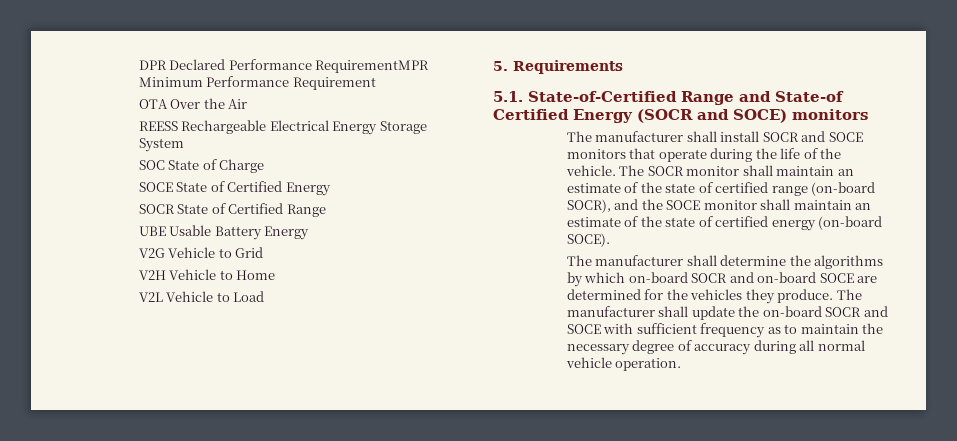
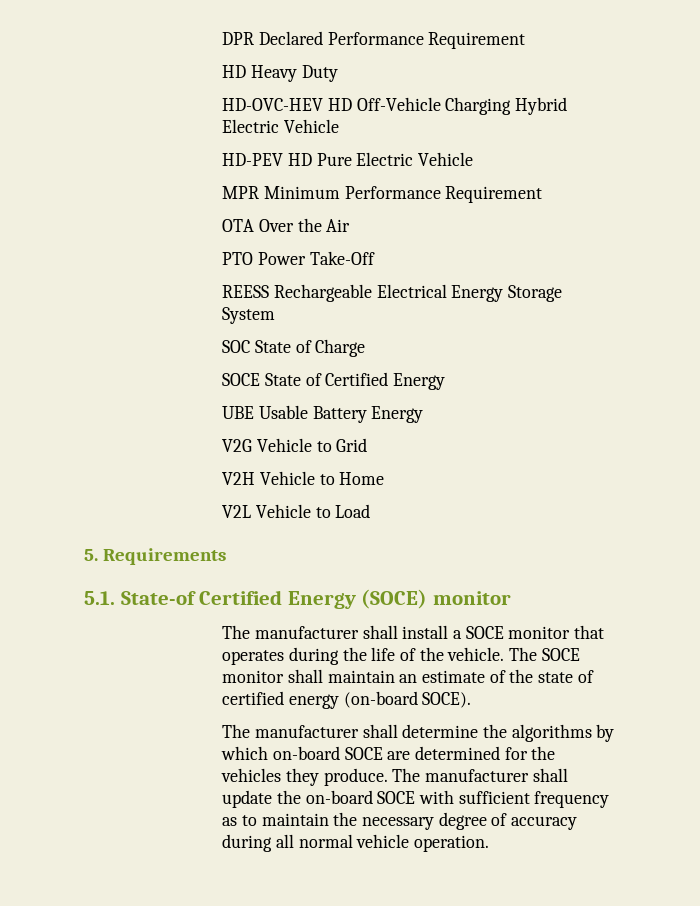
[315,60,430,73] RequirementMPR -> [428,32,526,49] [222,65,338,82] [222,97,567,115] [222,119,339,133] [222,152,473,166] [222,186,260,199] Requirement // HD Heavy Duty // HD-OVC-HEV HD Off-Vehicle Charging Hybrid Electric Vehicle // HD-PEV HD Pure Electric Vehicle // MPR
(248, 104) none -> [222,251,375,265] // PTO Power Take-Off
[138,203,326,217] // SOCR State of Certified Range -> (445, 381) none
[528,91,844,105] [493,109,868,123] [566,131,863,142] [566,148,707,162] State-of-Certified Range and State-of Certified Energy (SOCR and SOCE) monitors // The manufacturer shall install SOCR and SOCE monitors that operate -> [120,589,511,609] [222,625,605,639] [222,650,285,665] State-of Certified Energy (SOCE) monitor // The manufacturer shall install a SOCE monitor that operates
[647,165,854,176] [566,182,876,196] [566,199,663,213] SOCR monitor shall maintain an estimate of the state of certified range (on-board SOCR), and the -> (538, 654) none
[691,272,817,283] SOCR and on-board -> (340, 753) none
[825,306,888,317] SOCR and -> (373, 797) none

